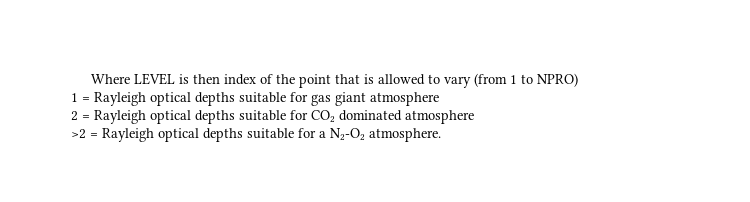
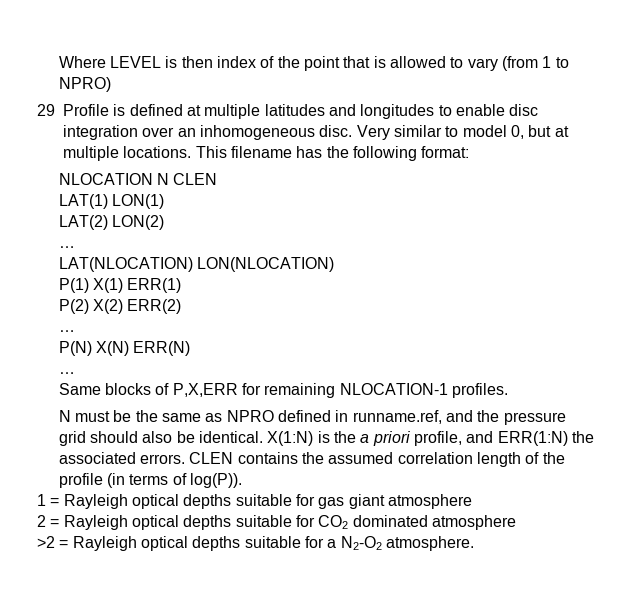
(579, 80) none -> [37,104,539,119] [63,125,569,140] [63,146,470,161] [58,173,218,185] [58,194,165,209] [58,215,165,230] [58,246,75,248] [58,257,335,272] [58,278,182,293] [58,299,182,314] [58,330,75,332] [58,341,191,356] [58,372,75,374] [58,383,509,398] [58,410,566,425] [58,431,594,446] [58,452,565,467] [58,473,243,488] // 29 Profile is defined at multiple latitudes and longitudes to enable disc integration over an inhomogeneous disc. Very similar to model 0, but at multiple locations. This filename has the following format: // NLOCATION N CLEN // LAT(1) LON(1) // LAT(2) LON(2) // … // LAT(NLOCATION) LON(NLOCATION) // P(1) X(1) ERR(1) // P(2) X(2) ERR(2) // … // P(N) X(N) ERR(N) // … // Same blocks of P,X,ERR for remaining NLOCATION-1 profiles. // N must be the same as NPRO defined in runname.ref, and the pressure grid should also be identical. X(1:N) is the a priori profile, and ERR(1:N) the associated errors. CLEN contains the assumed correlation length of the profile (in terms of log(P)).

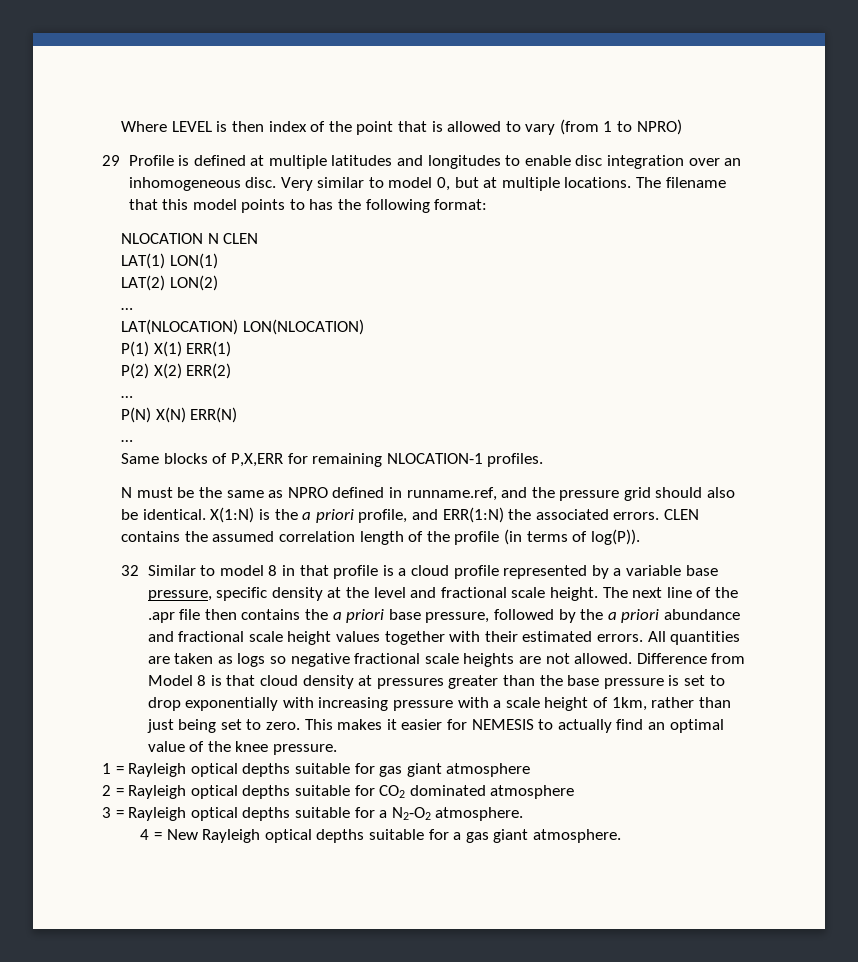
[195,146,292,158] This filename -> [635,177,726,188] [128,199,305,213] The filename that this model points to
(243, 480) none -> [121,565,718,579] [147,587,738,601] [147,609,740,623] [147,631,741,645] [147,653,746,667] [147,675,725,689] [147,697,731,711] [146,719,724,733] [147,741,338,755] // 32 Similar to model 8 in that profile is a cloud profile represented by a variable base pressure, specific density at the level and fractional scale height. The next line of the .apr file then contains the a priori base pressure, followed by the a priori abundance and fractional scale height values together with their estimated errors. All quantities are taken as logs so negative fractional scale heights are not allowed. Difference from Model 8 is that cloud density at pressures greater than the base pressure is set to drop exponentially with increasing pressure with a scale height of 1km, rather than just being set to zero. This makes it easier for NEMESIS to actually find an optimal value of the knee pressure.
[37,536,55,548] >2 -> [102,807,111,818] 3
(474, 543) none -> [140,829,621,843] // 4 = New Rayleigh optical depths suitable for a gas giant atmosphere.

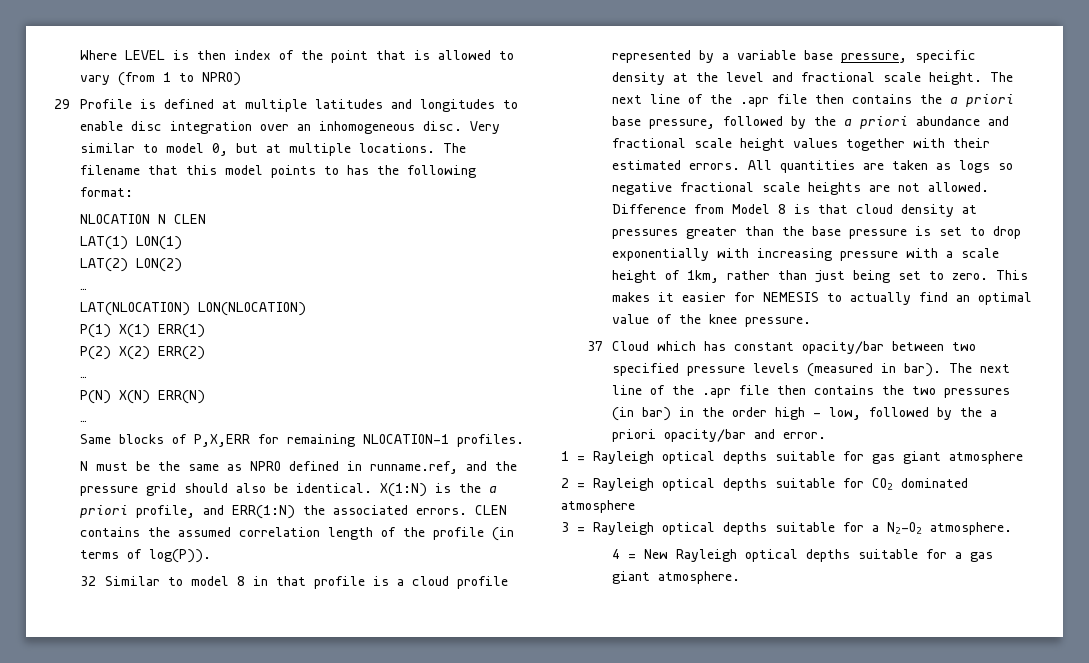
(338, 749) none -> [586,341,977,354] [612,363,1011,377] [612,385,1011,398] [612,407,998,421] [612,429,827,442] // 37 Cloud which has constant opacity/bar between two specified pressure levels (measured in bar). The next line of the .apr file then contains the two pressures (in bar) in the order high - low, followed by the a priori opacity/bar and error.

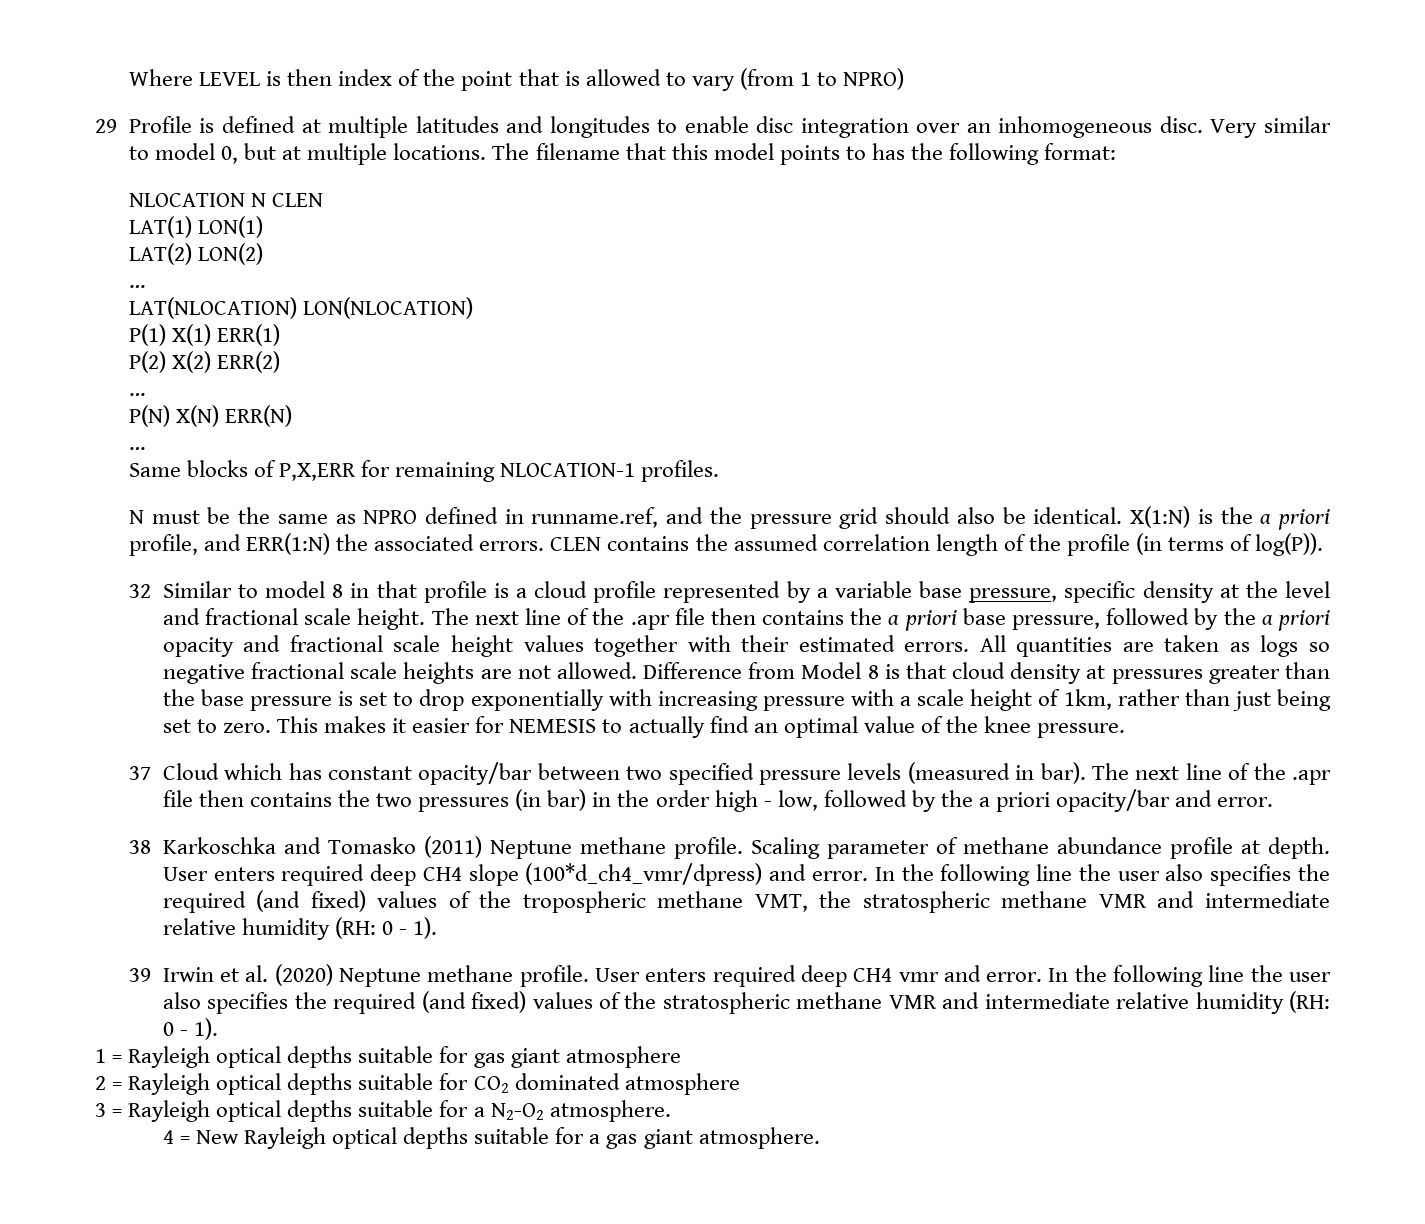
[916,116,981,126] abundance -> [162,637,234,657] opacity
(827, 435) none -> [128,836,1330,859] [162,863,1330,886] [162,890,1330,913] [162,917,438,940] [128,964,1331,987] [162,991,1330,1014] [162,1018,218,1040] // 38 Karkoschka and Tomasko (2011) Neptune methane profile. Scaling parameter of methane abundance profile at depth. User enters required deep CH4 slope (100*d_ch4_vmr/dpress) and error. In the following line the user also specifies the required (and fixed) values of the tropospheric methane VMT, the stratospheric methane VMR and intermediate relative humidity (RH: 0 - 1). // 39 Irwin et al. (2020) Neptune methane profile. User enters required deep CH4 vmr and error. In the following line the user also specifies the required (and fixed) values of the stratospheric methane VMR and intermediate relative humidity (RH: 0 - 1).

